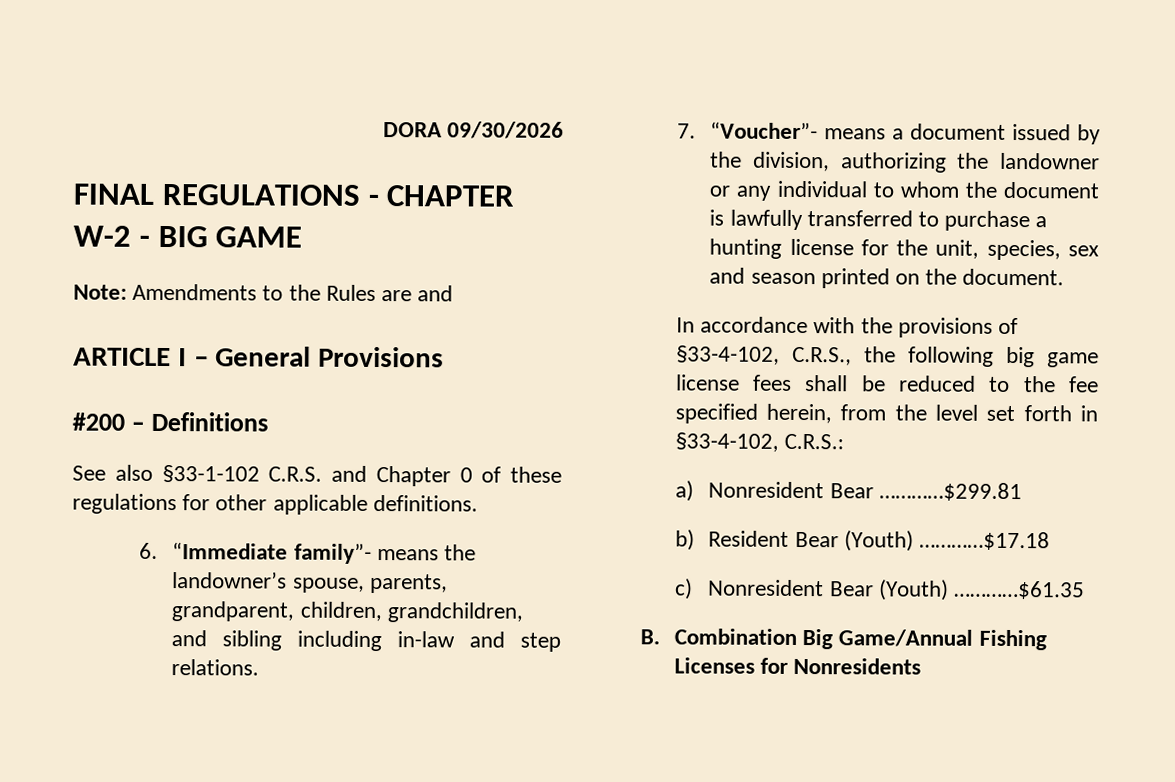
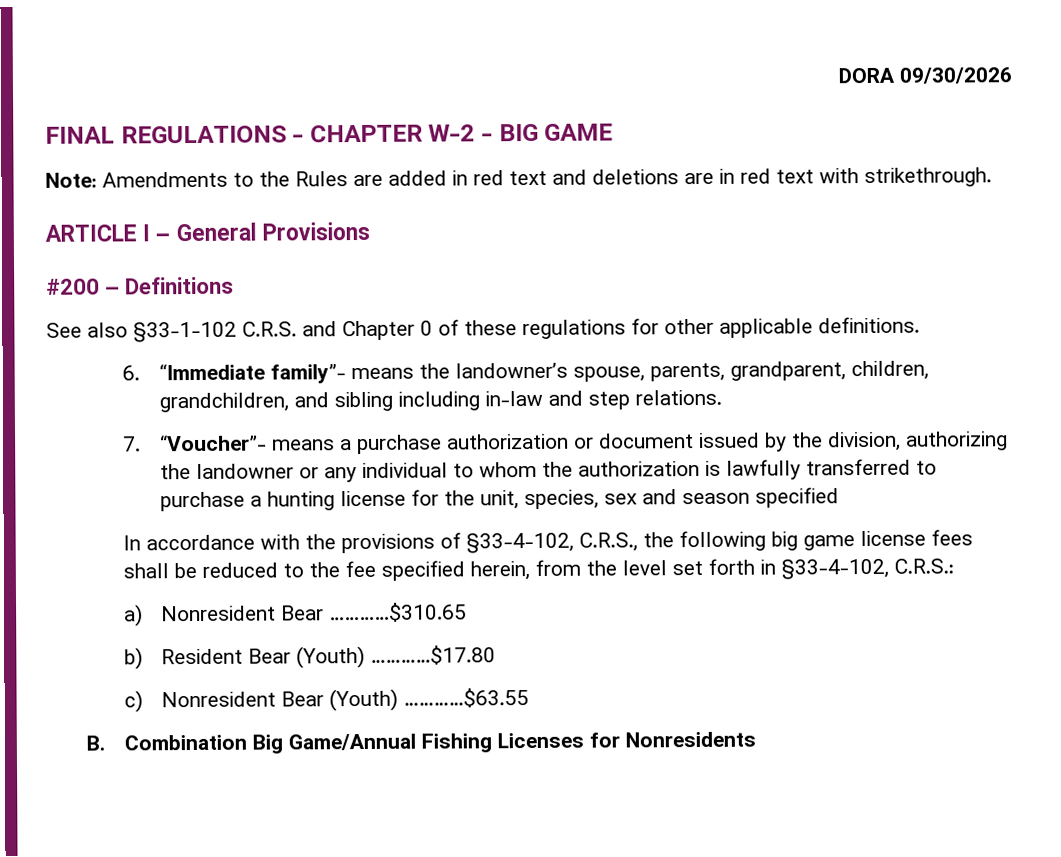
[417,285,454,302] and -> [388,167,992,188] added in red text and deletions are in red text with strikethrough.
(905, 134) none -> [357,433,595,455] purchase authorization or
[1003,181,1099,199] document -> [578,460,701,477] authorization
[820,268,1065,289] printed on the document. -> [755,487,840,508] specified
[878,482,1022,502] …………$299.81 -> [329,602,468,623] …………$310.65
[918,531,1050,551] …………$17.18 -> [370,645,497,665] …………$17.80
[953,580,1085,600] …………$61.35 -> [403,688,530,708] …………$63.55

